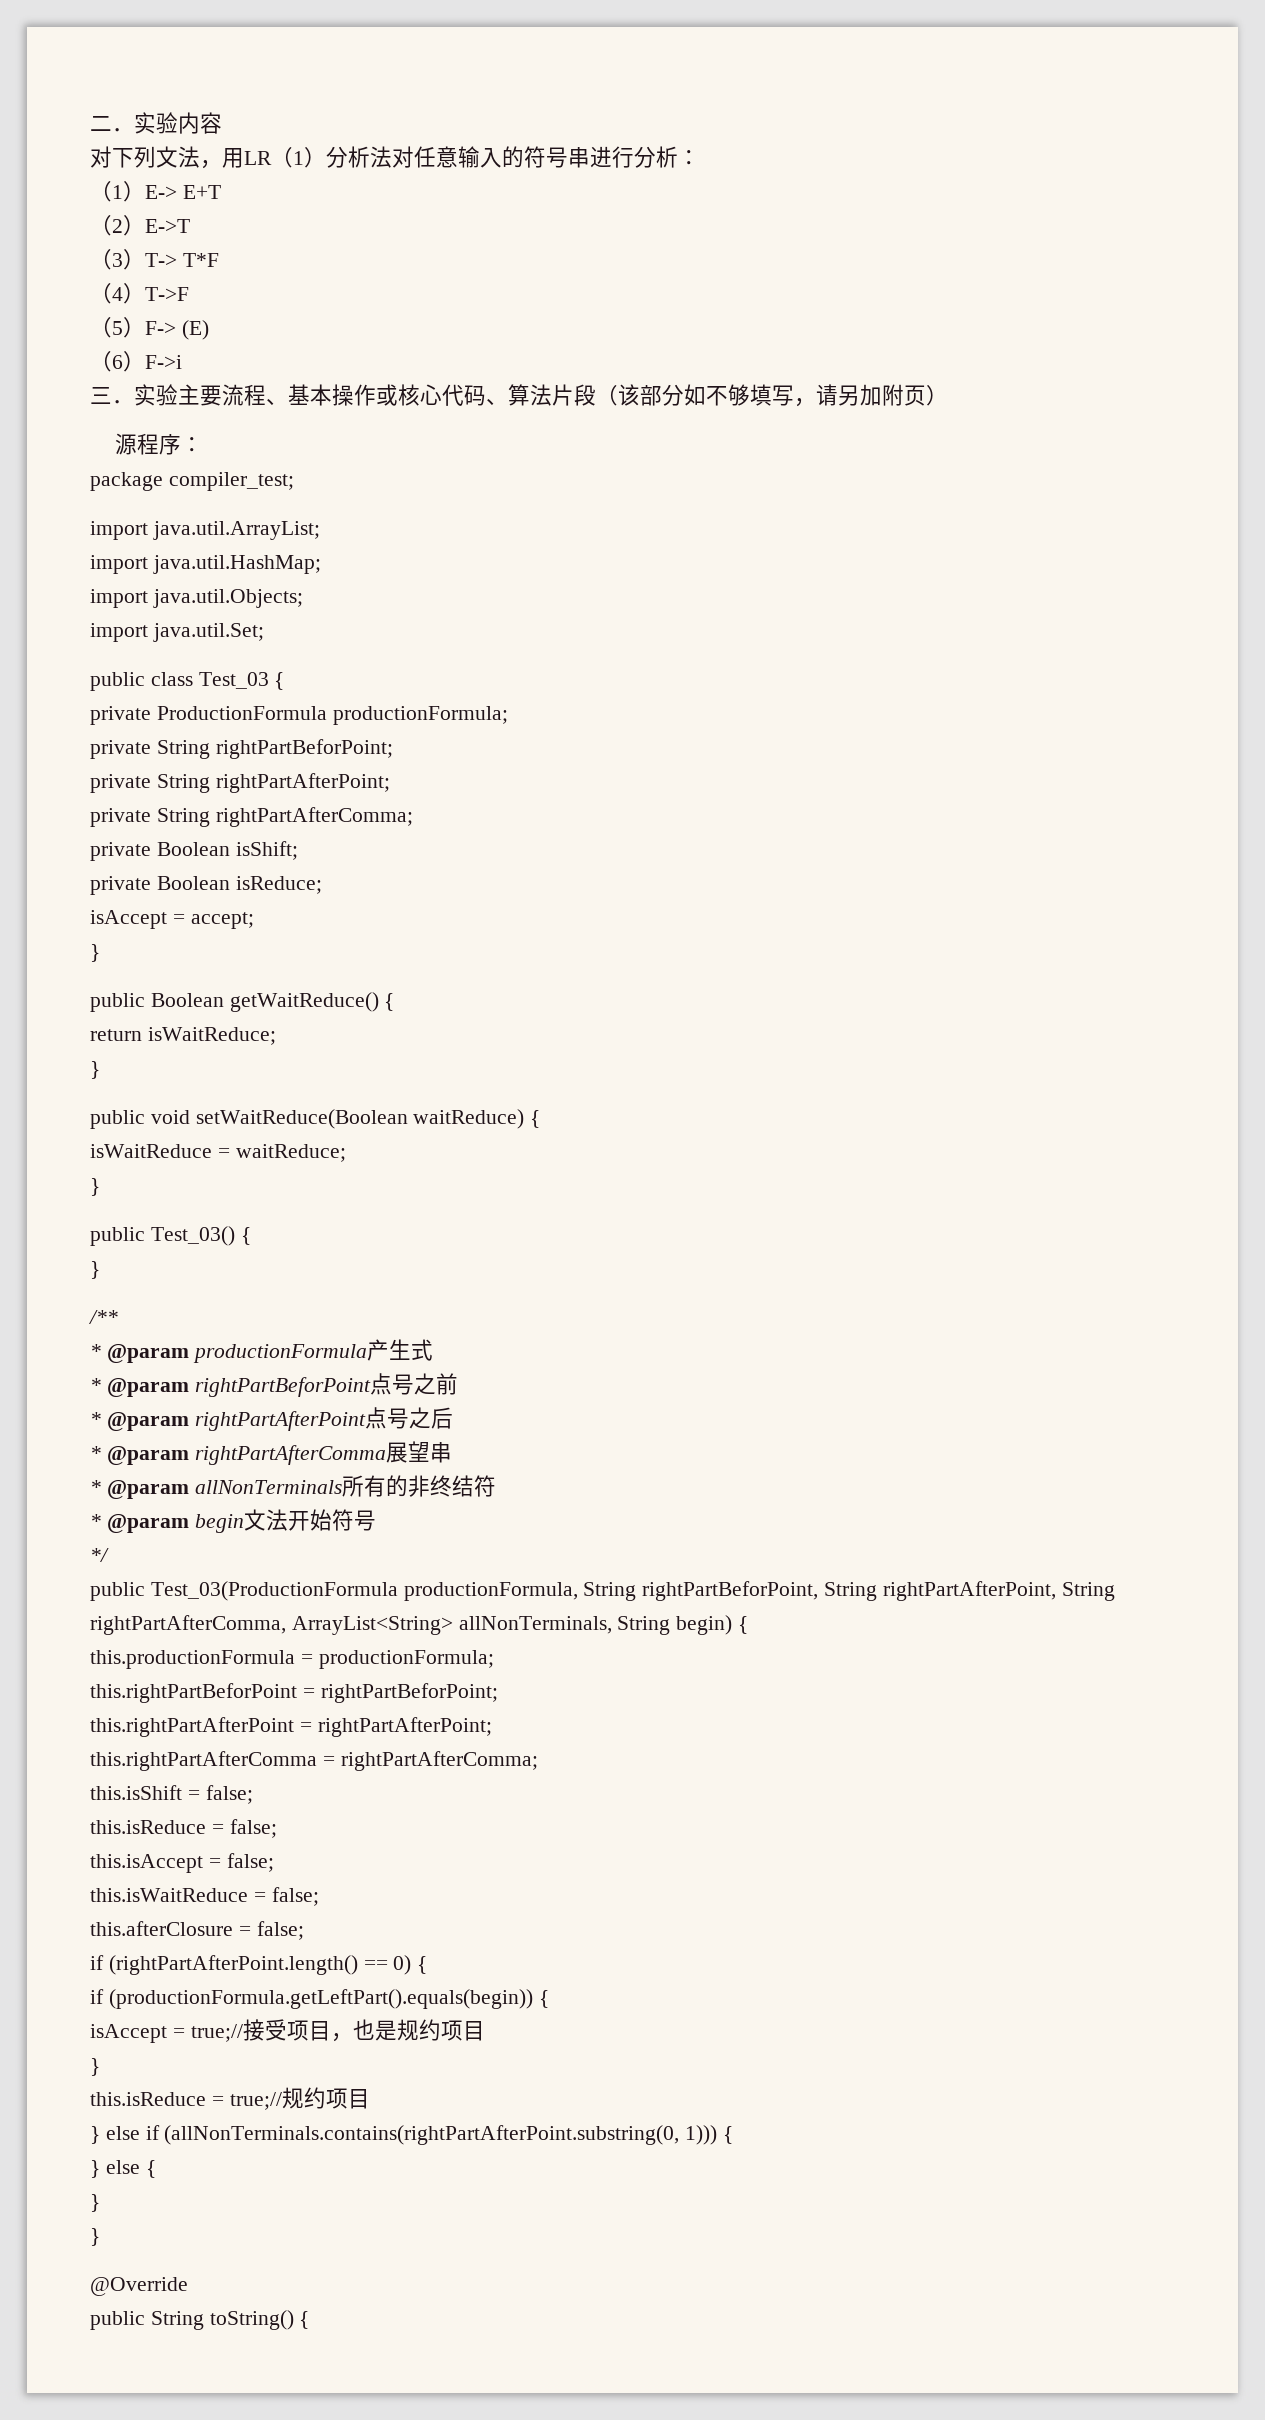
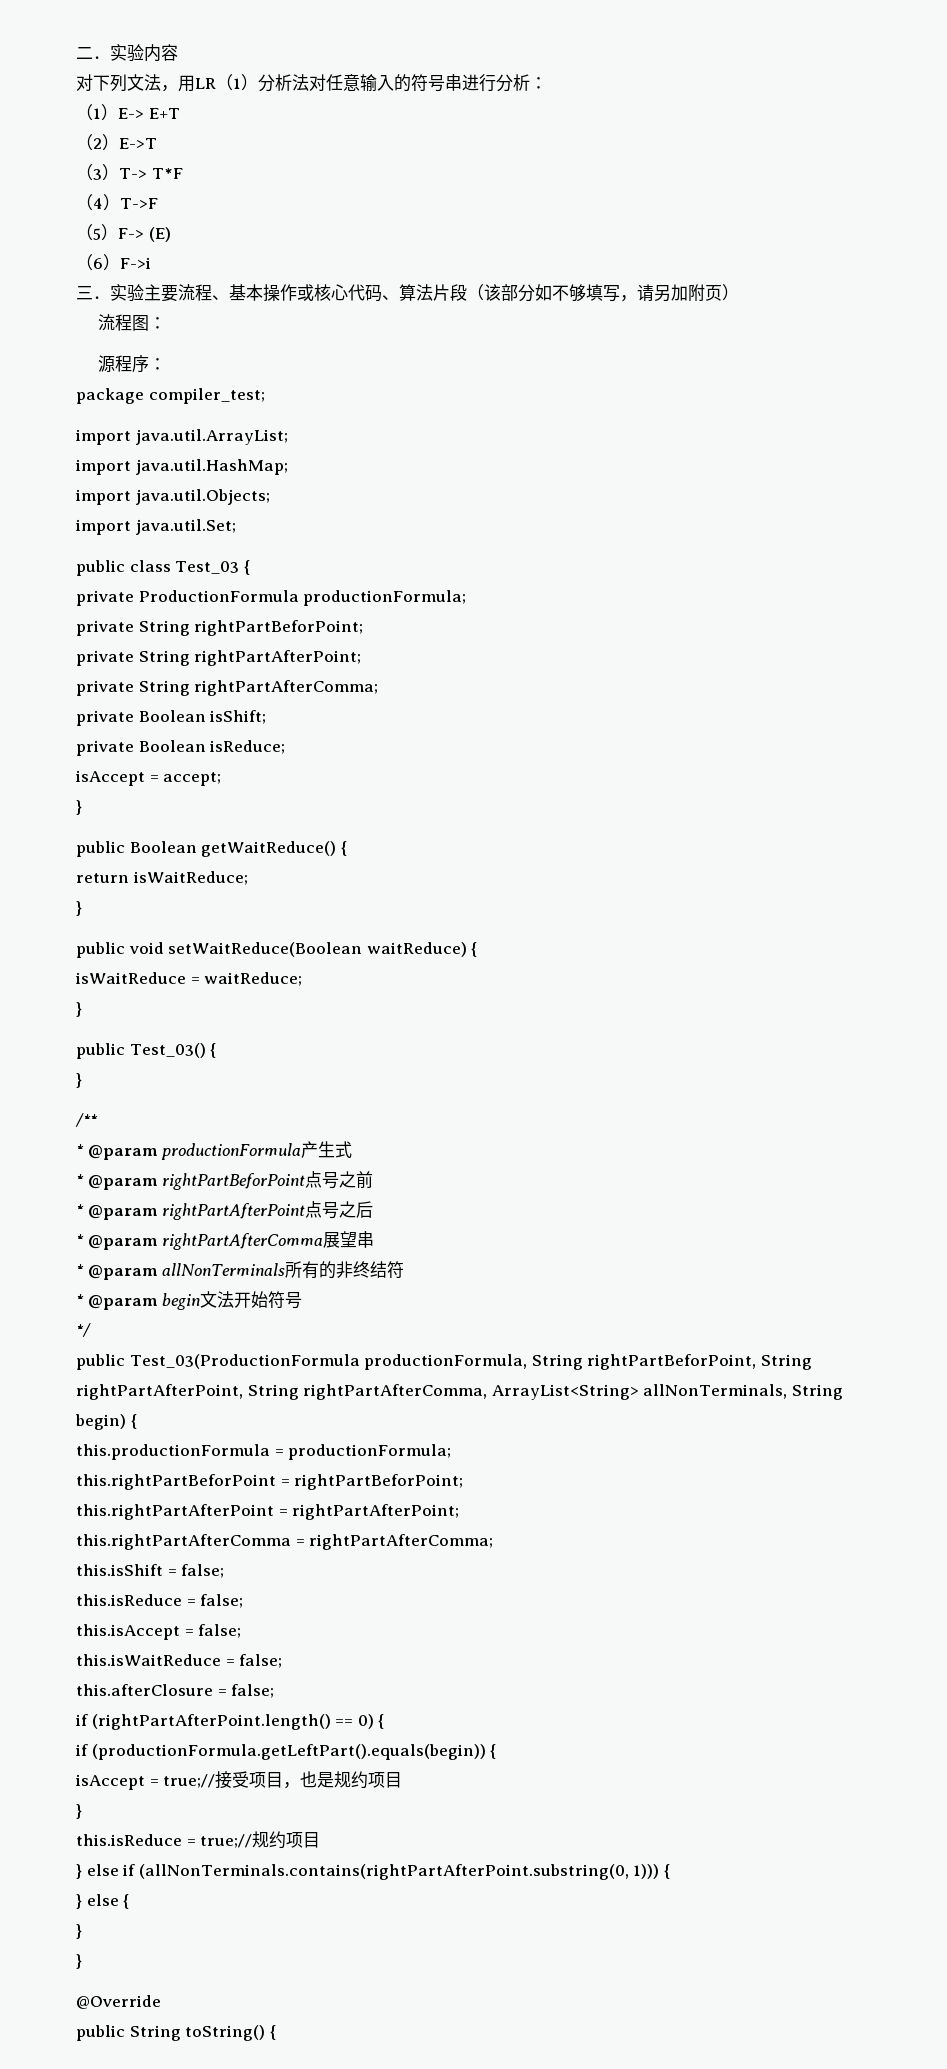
(948, 395) none -> [97,314,166,331] // 流程图：

